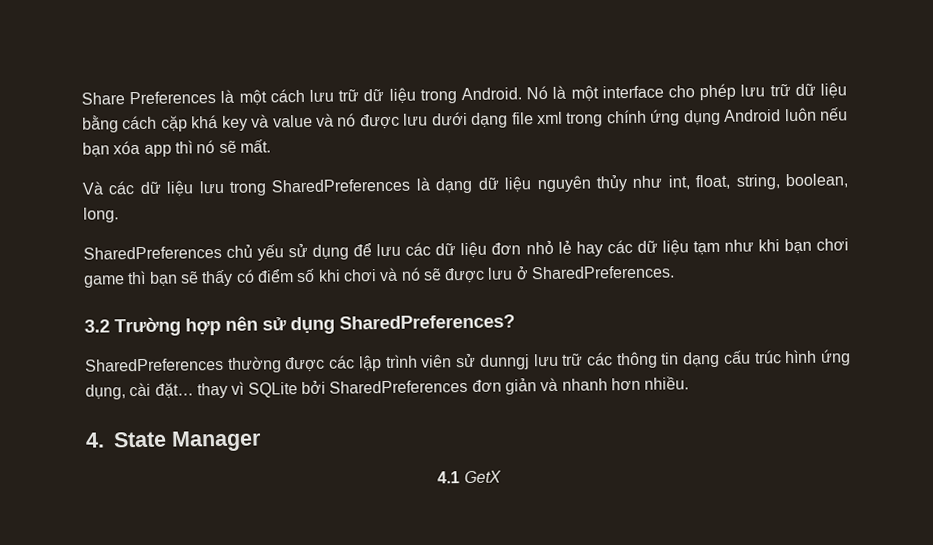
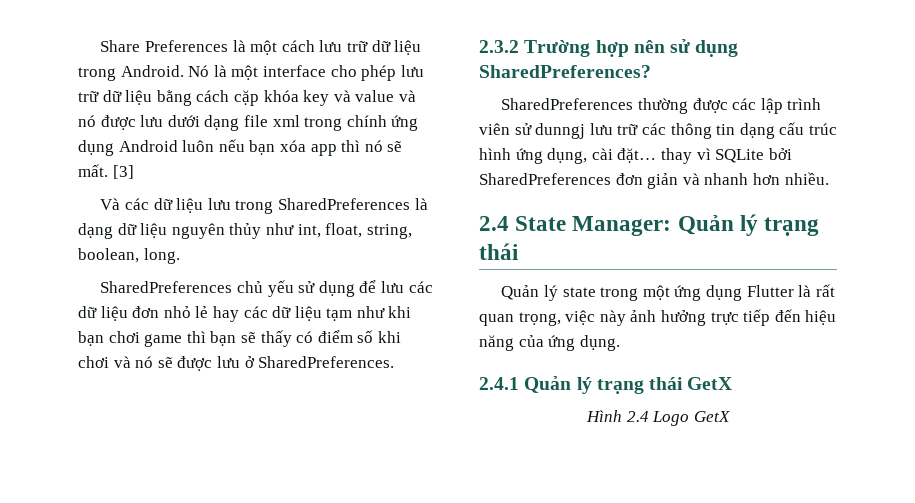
[191,115,219,129] khá -> [263,90,299,102] khóa
(271, 146) none -> [112,165,134,179] [3]
[84,319,110,333] 3.2 -> [479,40,519,53] 2.3.2
[85,430,263,452] [437,471,461,484] 4. State Manager // 4.1 -> [479,214,820,236] [479,243,519,260] [501,284,835,301] [479,309,837,326] [479,335,620,351] [479,376,733,394] [586,410,690,426] 2.4 State Manager: Quản lý trạng thái // Quản lý state trong một ứng dụng Flutter là rất quan trọng, việc này ảnh hưởng trực tiếp đến hiệu năng của ứng dụng. // 2.4.1 Quản lý trạng thái GetX // Hình 2.4 Logo

